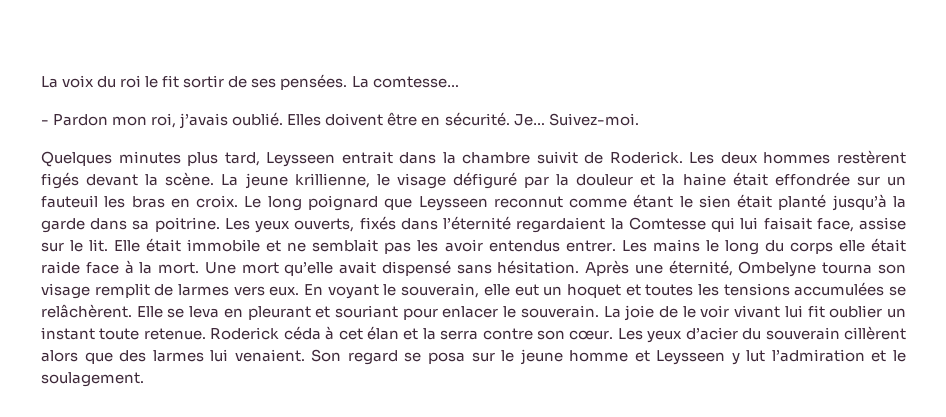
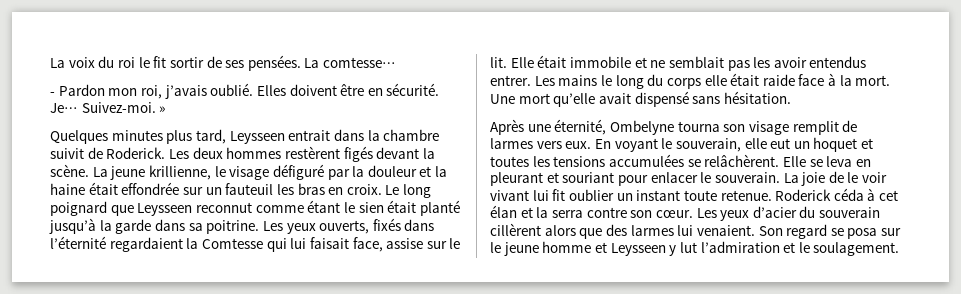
(639, 119) none -> [159,106,166,113] »
(580, 267) none -> (791, 97) //

